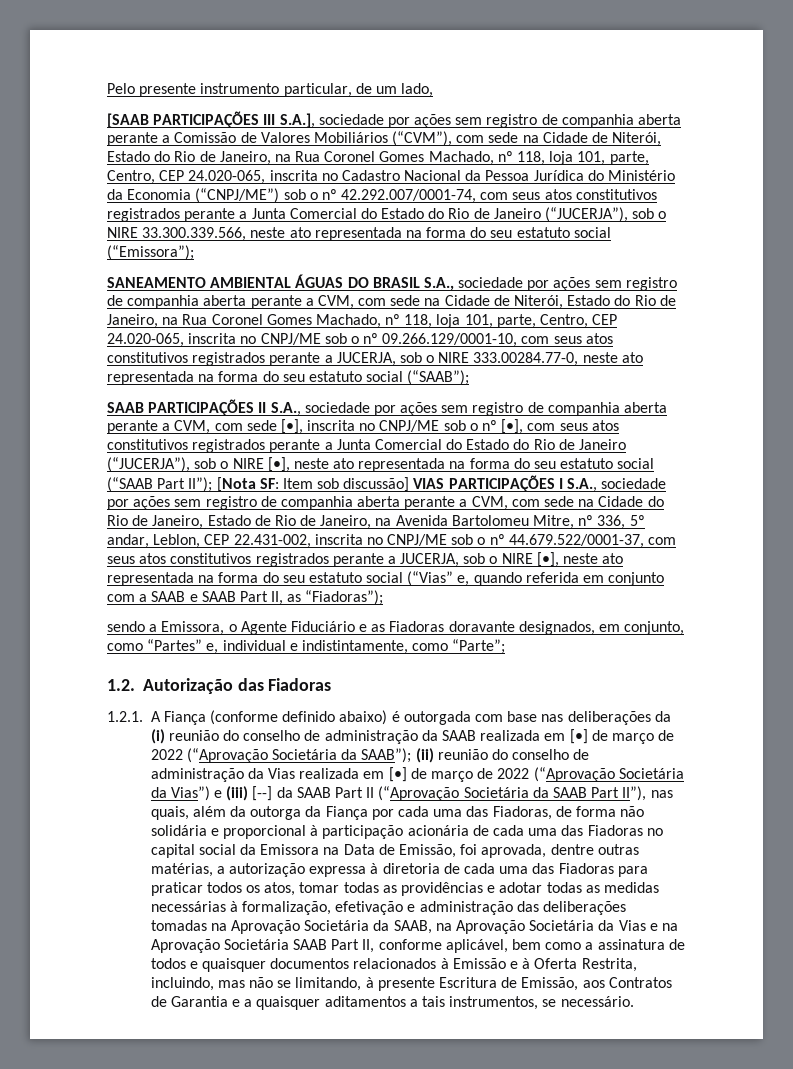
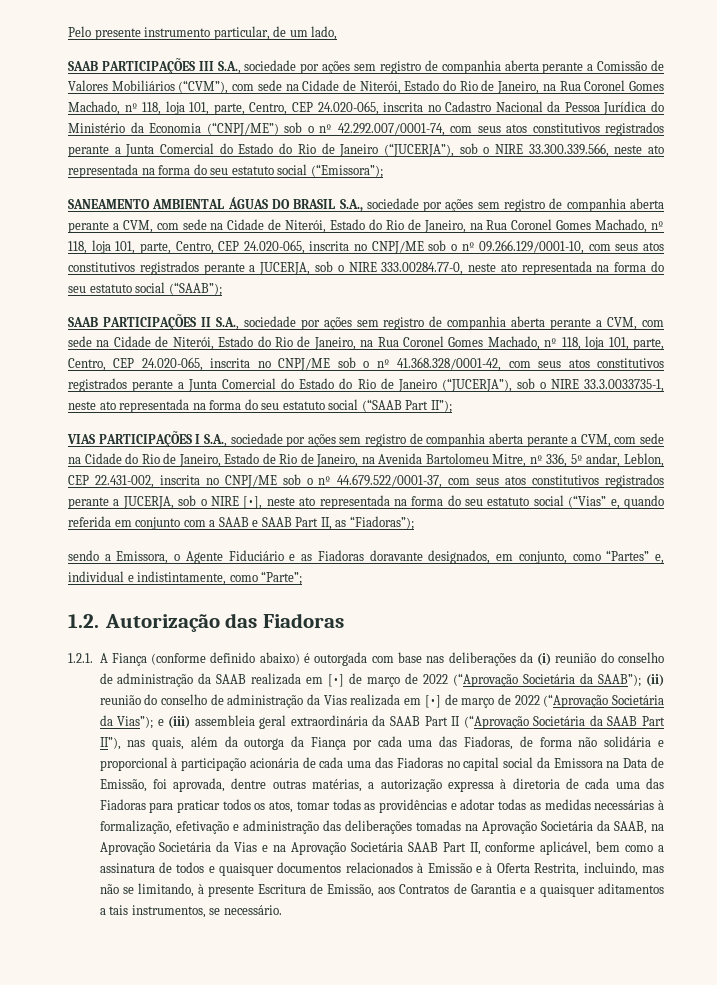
[107,113,149,128] [SAAB -> [68,61,98,71] SAAB
[279,113,315,128] S.A.], -> [217,61,241,74] S.A.,
[280,419,524,434] [•], inscrita no CNPJ/ME sob o nº [•], -> [96,336,665,350] [68,357,502,371] na Cidade de Niterói, Estado do Rio de Janeiro, na Rua Coronel Gomes Machado, nº 118, loja 101, parte, Centro, CEP 24.020-065, inscrita no CNPJ/ME sob o nº 41.368.328/0001-42,
[267,457,290,472] [•], -> [584,379,664,392] 33.3.0033735-1,
[216,477,410,492] [Nota SF: Item sob discussão] -> (452, 406) //
[170,786,210,801] Vias”) -> [117,716,154,729] Vias”);
[252,786,273,801] [--] -> [194,715,368,729] assembleia geral extraordinária

